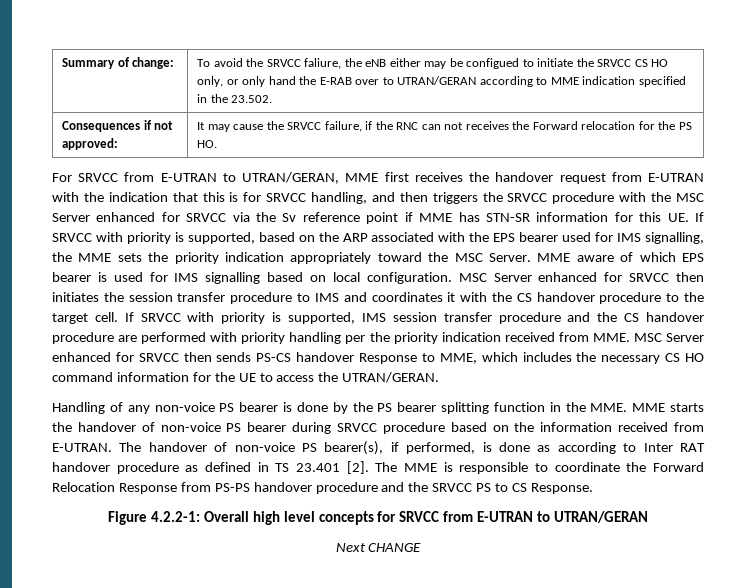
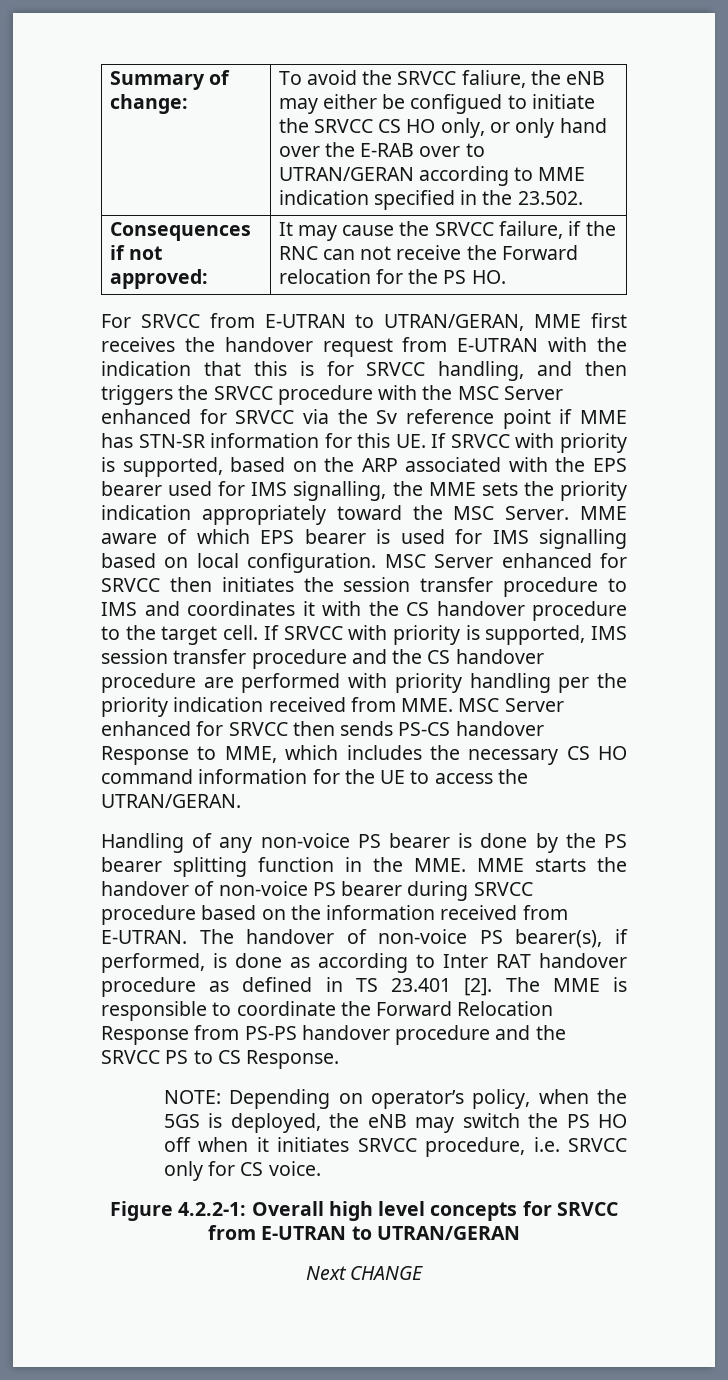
[389,58,447,69] either may -> [278,94,377,114] may either
(296, 80) none -> [278,146,320,157] over
[465,121,509,130] receives -> [396,245,462,260] receive
(593, 488) none -> [163,1089,627,1109] [163,1113,627,1133] [163,1137,627,1157] [163,1161,321,1181] // NOTE: Depending on operator’s policy, when the 5GS is deployed, the eNB may switch the PS HO off when it initiates SRVCC procedure, i.e. SRVCC only for CS voice.

